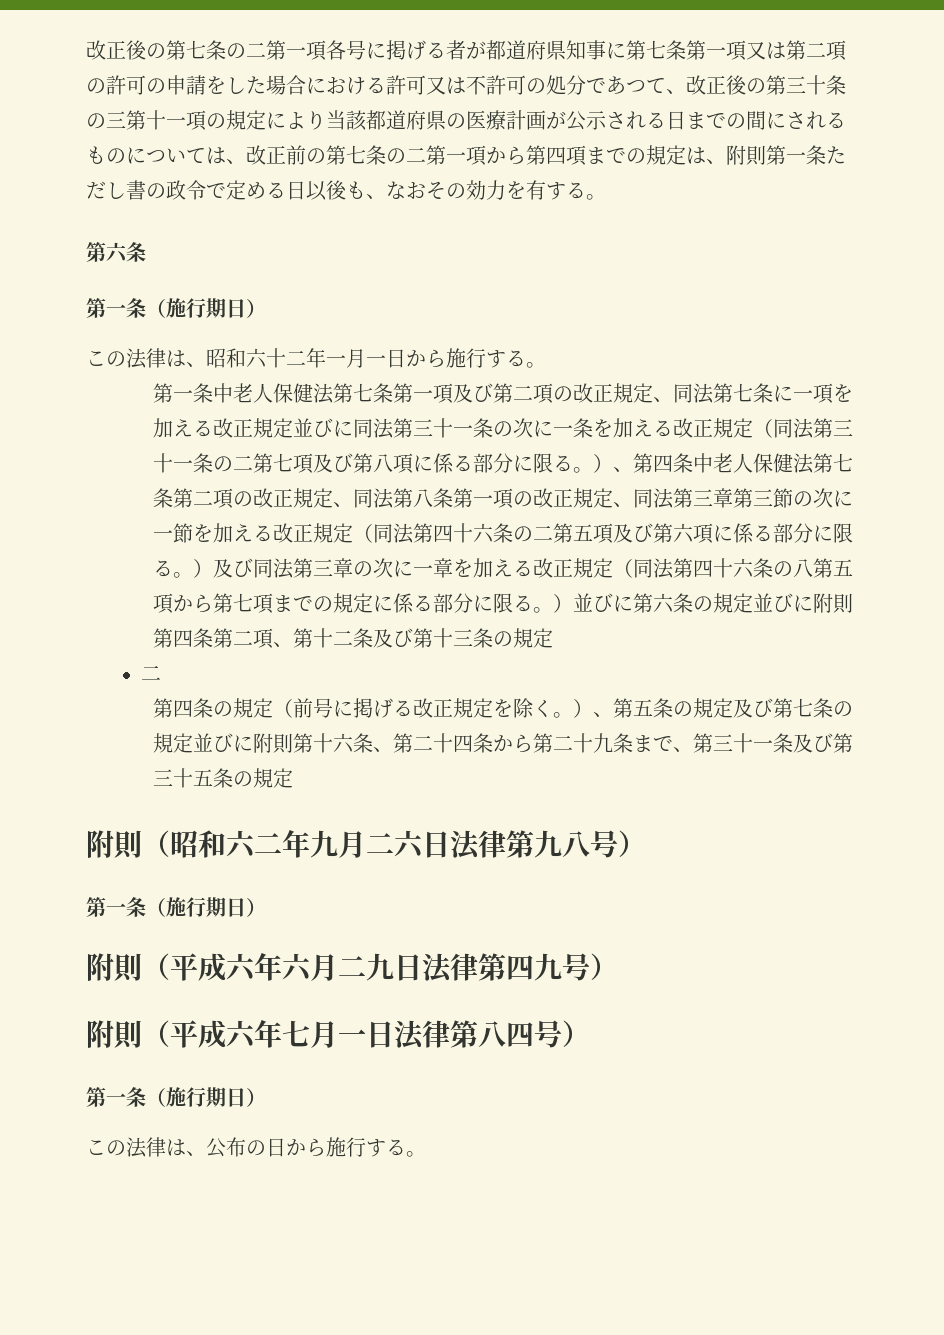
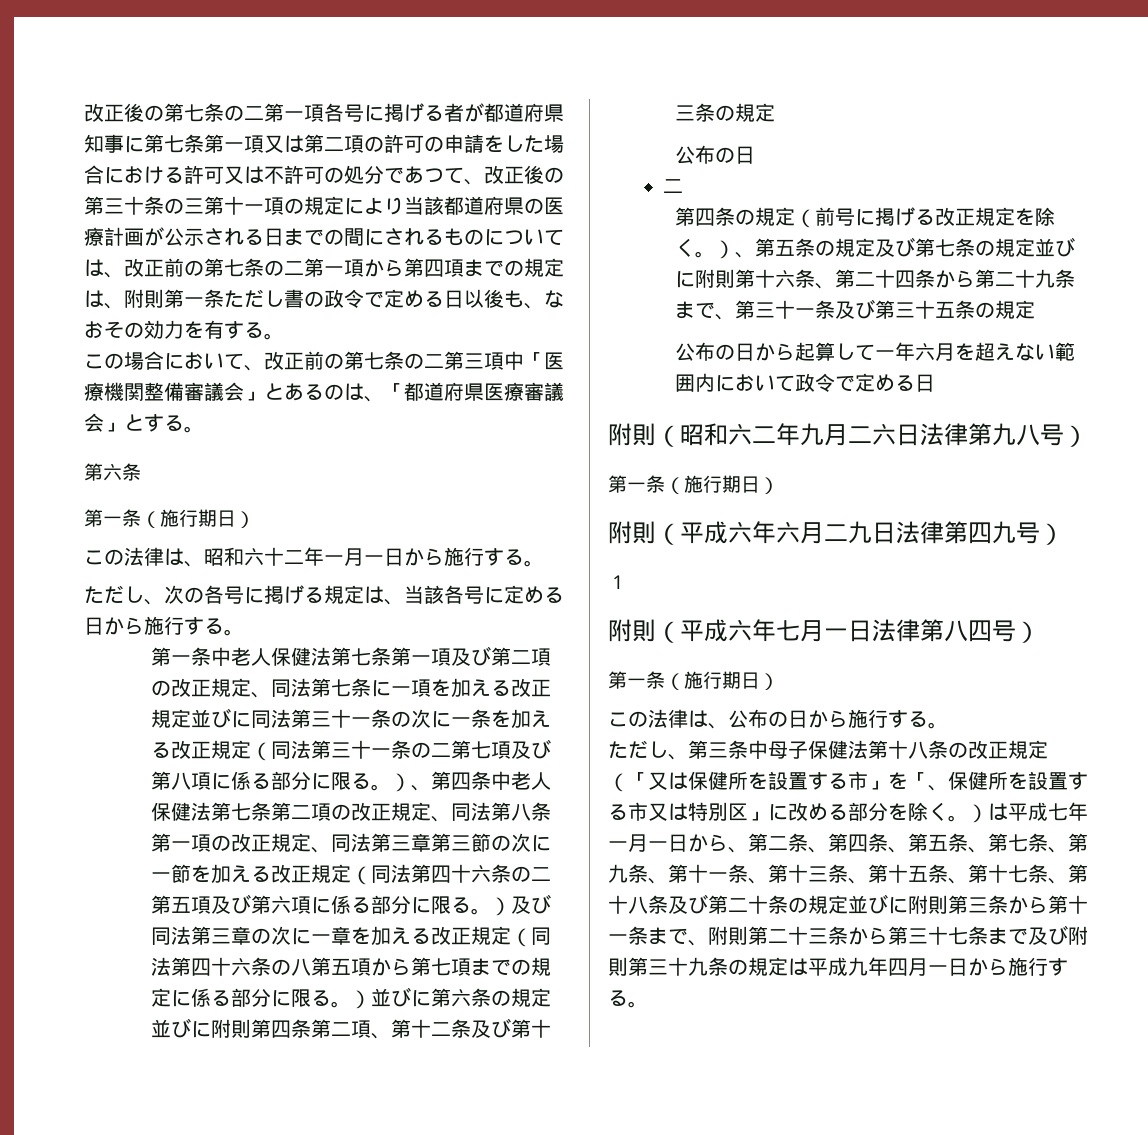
(606, 197) none -> [84,351,564,371] [84,382,564,402] [84,413,204,433] // この場合において、改正前の第七条の二第三項中「医療機関整備審議会」とあるのは、「都道府県医療審議会」とする。
(546, 365) none -> [84,585,564,605] [84,616,244,636] // ただし、次の各号に掲げる規定は、当該各号に定める日から施行する。
(553, 638) none -> [674,145,755,164] // 公布の日
(293, 778) none -> [674,342,1075,361] [674,373,935,392] // 公布の日から起算して一年六月を超えない範囲内において政令で定める日
(618, 966) none -> [608,575,627,589] // １
(426, 1154) none -> [608,740,1048,760] [608,771,1088,792] [608,802,1088,823] [608,833,1088,853] [608,864,1088,884] [608,894,1088,914] [608,925,1088,946] [608,957,1068,976] [608,990,648,1008] // ただし、第三条中母子保健法第十八条の改正規定（「又は保健所を設置する市」を「、保健所を設置する市又は特別区」に改める部分を除く。）は平成七年一月一日から、第二条、第四条、第五条、第七条、第九条、第十一条、第十三条、第十五条、第十七条、第十八条及び第二十条の規定並びに附則第三条から第十一条まで、附則第二十三条から第三十七条まで及び附則第三十九条の規定は平成九年四月一日から施行する。

